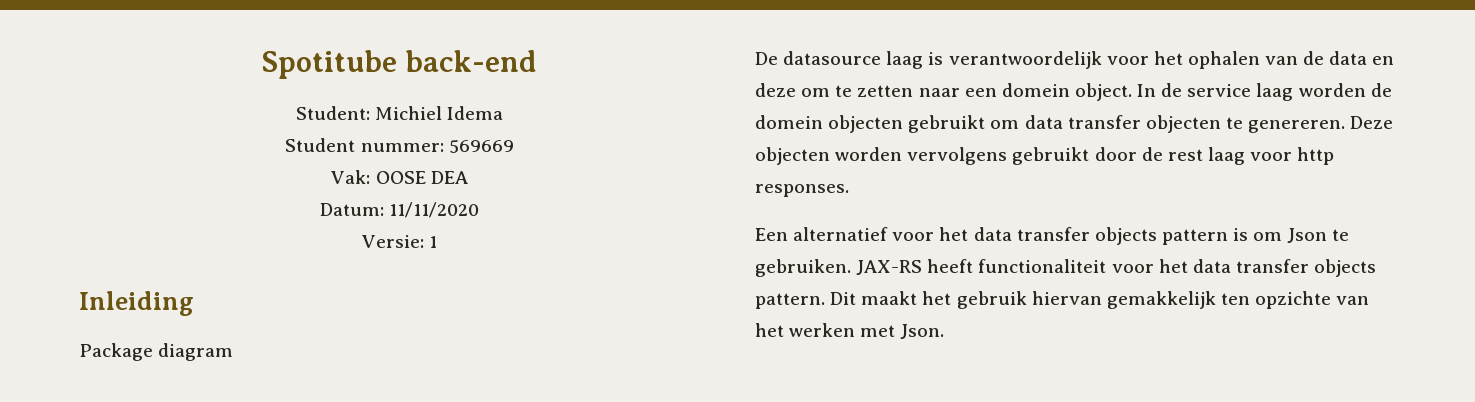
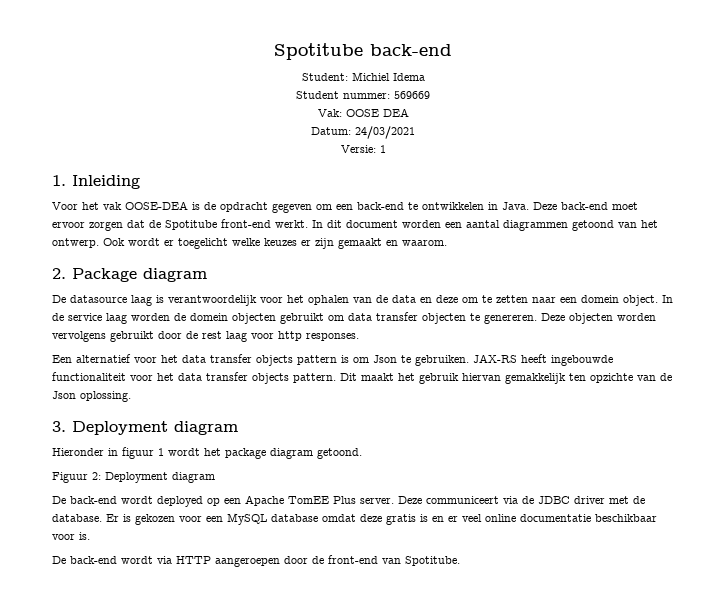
[389,202,480,218] 11/11/2020 -> [355,126,415,139] 24/03/2021
(438, 242) none -> [52,175,66,186] 1.
(194, 303) none -> [52,201,638,213] [52,219,658,231] [52,238,447,249] [52,268,66,279] Voor het vak OOSE-DEA is de opdracht gegeven om een back-end te ontwikkelen in Java. Deze back-end moet ervoor zorgen dat de Spotitube front-end werkt. In dit document worden een aantal diagrammen getoond van het ontwerp. Ook wordt er toegelicht welke keuzes er zijn gemaakt en waarom. // 2.
(974, 266) none -> [551,355,613,366] ingebouwde
[755,323,945,339] het werken met Json. -> [660,373,672,381] [52,391,131,402] [52,421,238,435] [52,447,362,459] [52,472,215,483] [52,495,645,507] [52,513,657,525] [52,532,90,540] [52,555,460,567] de Json oplossing. // 3. Deployment diagram // Hieronder in figuur 1 wordt het package diagram getoond. // Figuur 2: Deployment diagram // De back-end wordt deployed op een Apache TomEE Plus server. Deze communiceert via de JDBC driver met de database. Er is gekozen voor een MySQL database omdat deze gratis is en er veel online documentatie beschikbaar voor is. // De back-end wordt via HTTP aangeroepen door de front-end van Spotitube.

